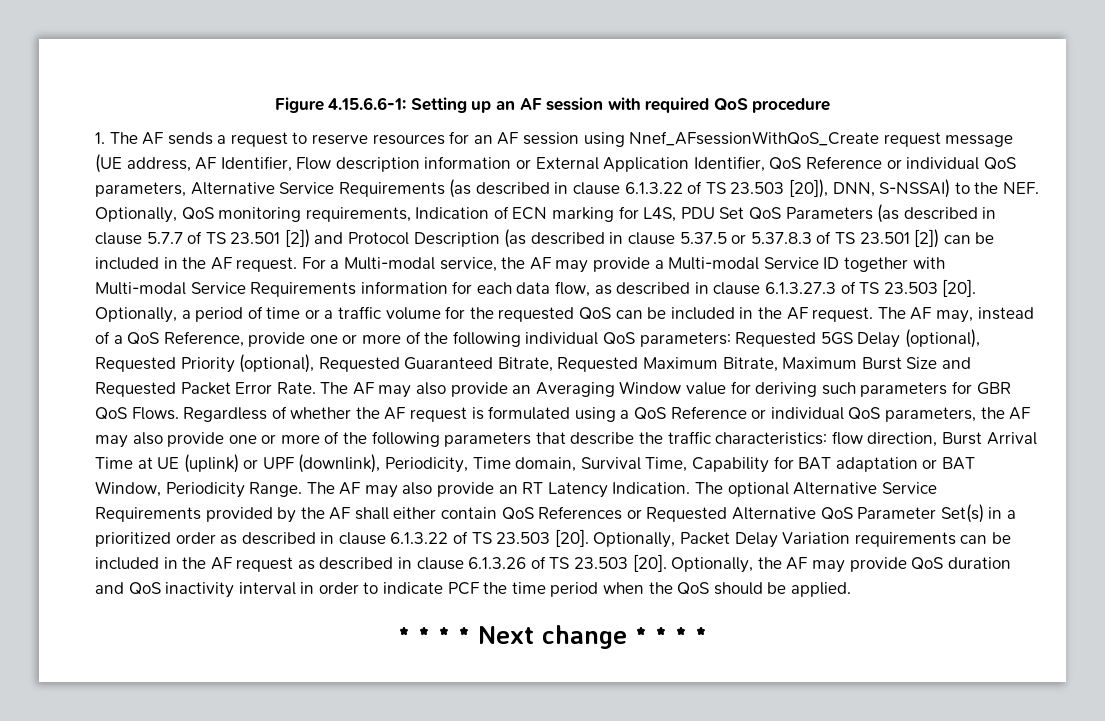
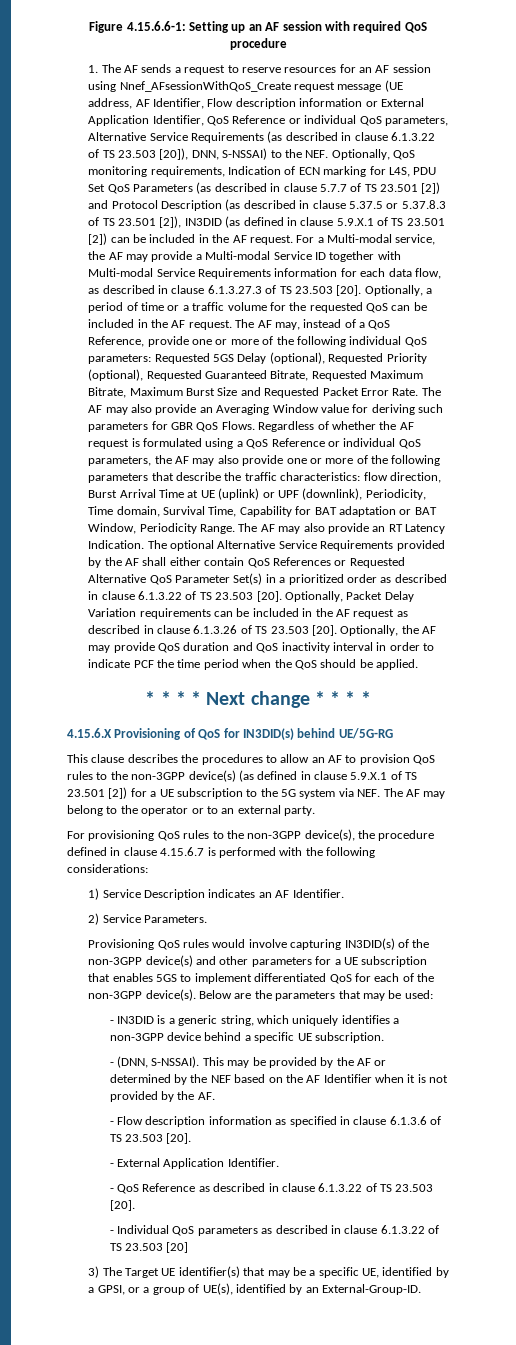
(910, 238) none -> [159,216,445,228] [2]), IN3DID (as defined in clause 5.9.X.1 of TS 23.501
(707, 635) none -> [67,728,393,740] [67,754,436,765] [67,770,418,782] [67,787,446,799] [67,805,315,816] [67,829,435,841] [67,847,375,858] [67,864,148,873] [88,888,344,900] [88,913,208,925] [88,938,430,950] [88,955,428,967] [88,973,435,984] [88,989,433,1001] [109,1015,400,1026] [109,1032,384,1043] [109,1056,387,1068] [109,1074,449,1085] [109,1091,215,1102] [109,1116,442,1127] [109,1133,192,1144] [109,1158,279,1169] [109,1183,434,1194] [109,1200,135,1211] [109,1225,440,1236] [109,1242,189,1253] [88,1266,449,1278] [88,1283,422,1295] // 4.15.6.X Provisioning of QoS for IN3DID(s) behind UE/5G-RG // This clause describes the procedures to allow an AF to provision QoS rules to the non-3GPP device(s) (as defined in clause 5.9.X.1 of TS 23.501 [2]) for a UE subscription to the 5G system via NEF. The AF may belong to the operator or to an external party. // For provisioning QoS rules to the non-3GPP device(s), the procedure defined in clause 4.15.6.7 is performed with the following considerations: // 1) Service Description indicates an AF Identifier. // 2) Service Parameters. // Provisioning QoS rules would involve capturing IN3DID(s) of the non-3GPP device(s) and other parameters for a UE subscription that enables 5GS to implement differentiated QoS for each of the non-3GPP device(s). Below are the parameters that may be used: // - IN3DID is a generic string, which uniquely identifies a non-3GPP device behind a specific UE subscription. // - (DNN, S-NSSAI). This may be provided by the AF or determined by the NEF based on the AF Identifier when it is not provided by the AF. // - Flow description information as specified in clause 6.1.3.6 of TS 23.503 [20]. // - External Application Identifier. // - QoS Reference as described in clause 6.1.3.22 of TS 23.503 [20]. // - Individual QoS parameters as described in clause 6.1.3.22 of TS 23.503 [20] // 3) The Target UE identifier(s) that may be a specific UE, identified by a GPSI, or a group of UE(s), identified by an External-Group-ID.

